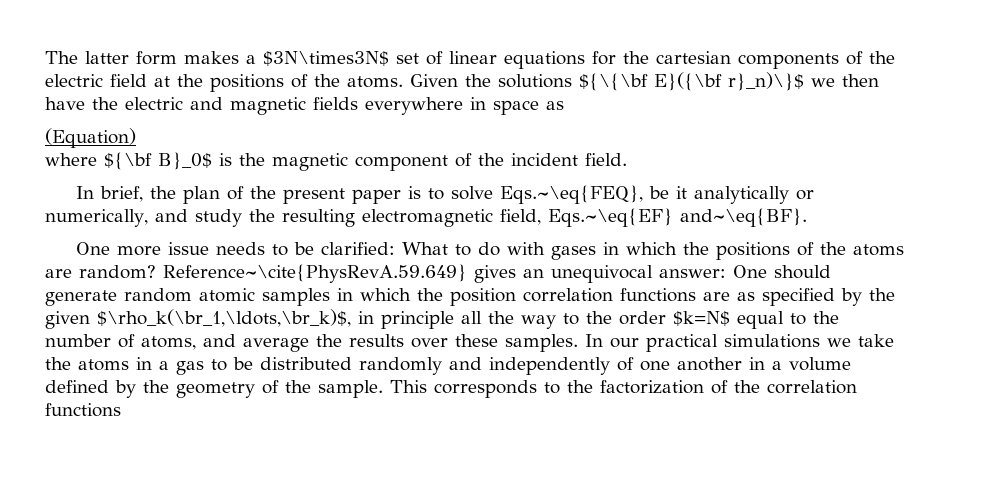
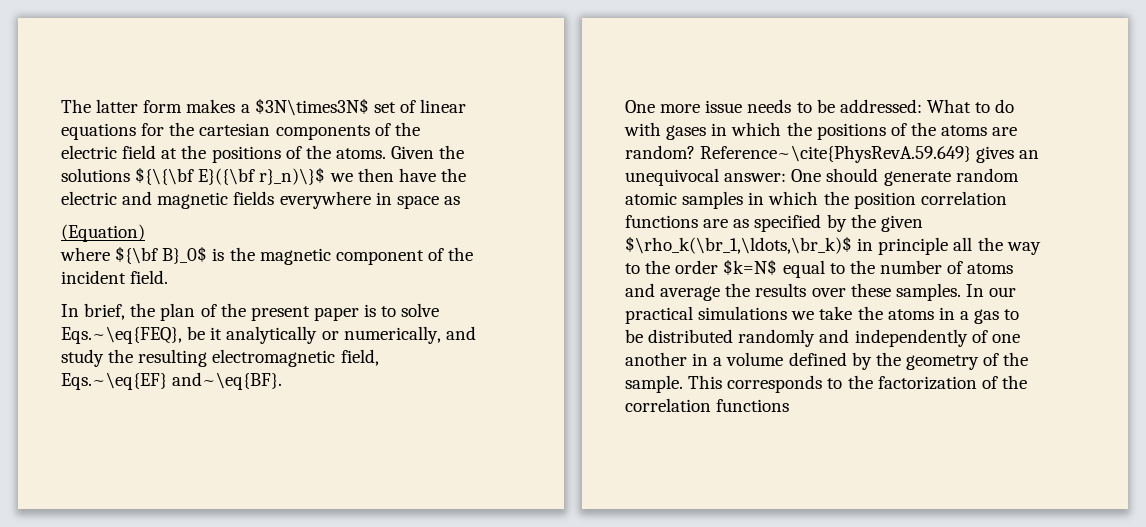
[320,242,395,255] clarified: -> [839,99,922,113] addressed:
[97,309,351,327] $\rho_k(\br_1,\ldots,\br_k)$, -> [625,236,852,254] $\rho_k(\br_1,\ldots,\br_k)$
[141,336,196,350] atoms, -> [967,263,1014,274] atoms

